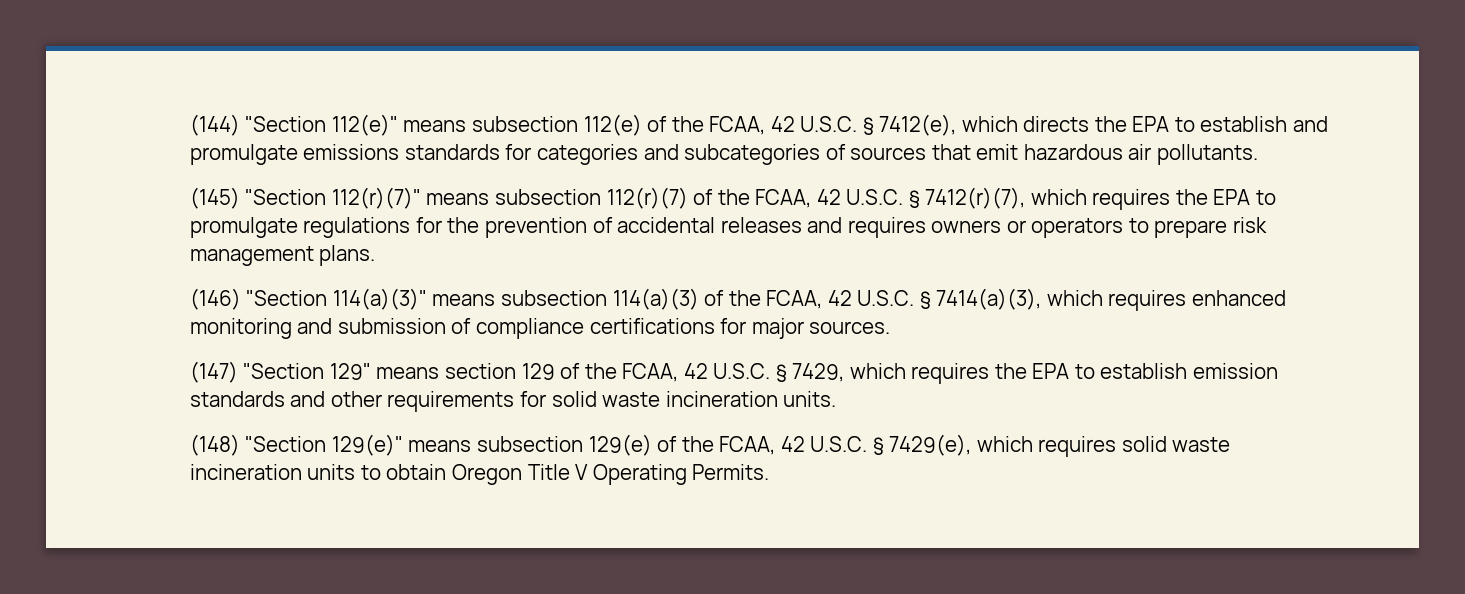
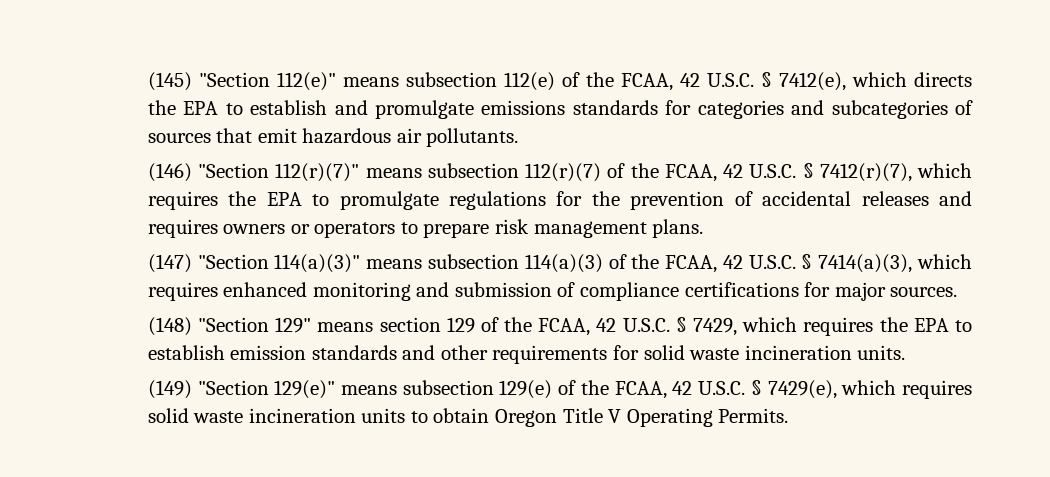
[189,114,240,136] (144) -> [147,72,192,91] (145)
[189,187,240,209] (145) -> [147,163,192,182] (146)
[189,288,241,310] (146) -> [147,254,192,273] (147)
[189,361,238,383] (147) -> [147,317,192,336] (148)
[189,434,240,456] (148) -> [147,380,192,399] (149)

